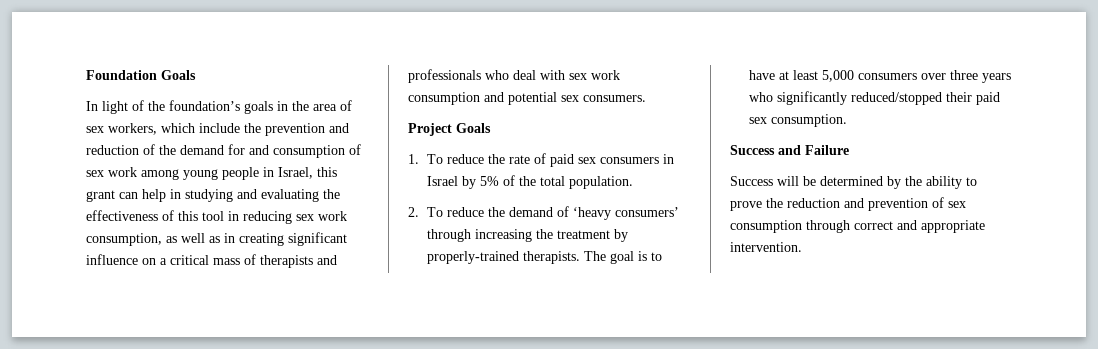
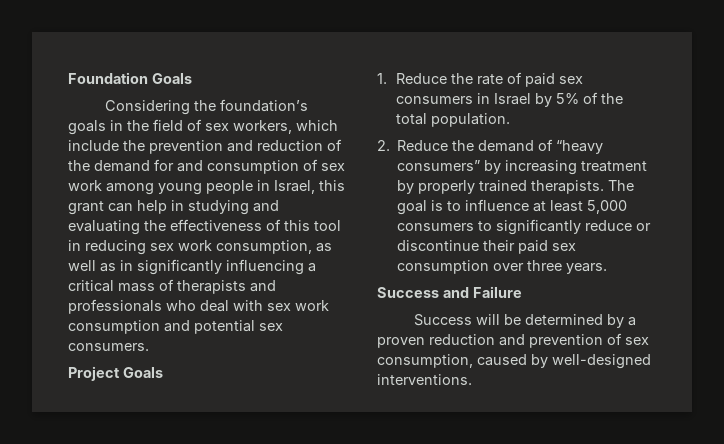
[86,100,144,114] In light of -> [104,100,190,115] Considering
[313,104,337,111] area -> [153,119,183,131] field
[239,232,347,246] [86,254,156,265] creating significant influence on -> [137,259,304,275] significantly influencing
[426,154,484,164] To reduce -> [396,73,448,84] Reduce
[426,207,484,217] To reduce -> [397,140,449,151] Reduce
[572,207,679,220] [426,229,628,242] [426,251,519,264] ‘heavy consumers’ through increasing the treatment by properly-trained -> [556,140,604,154] [397,160,648,175] [397,180,528,194] “heavy consumers” by increasing treatment by properly trained
[748,70,775,80] have -> [465,199,530,211] influence
[920,70,1011,83] [748,91,1000,105] [748,114,847,127] over three years who significantly reduced/stopped their paid sex consumption. -> [478,219,652,235] [397,240,577,254] [397,260,608,274] to significantly reduce or discontinue their paid sex consumption over three years.
[905,176,977,189] [730,198,783,211] the ability to prove the -> [627,317,636,326] [377,337,425,348] a proven
[730,220,985,233] [730,242,802,252] consumption through correct and appropriate intervention. -> [377,354,651,369] [377,374,472,385] consumption, caused by well-designed interventions.

